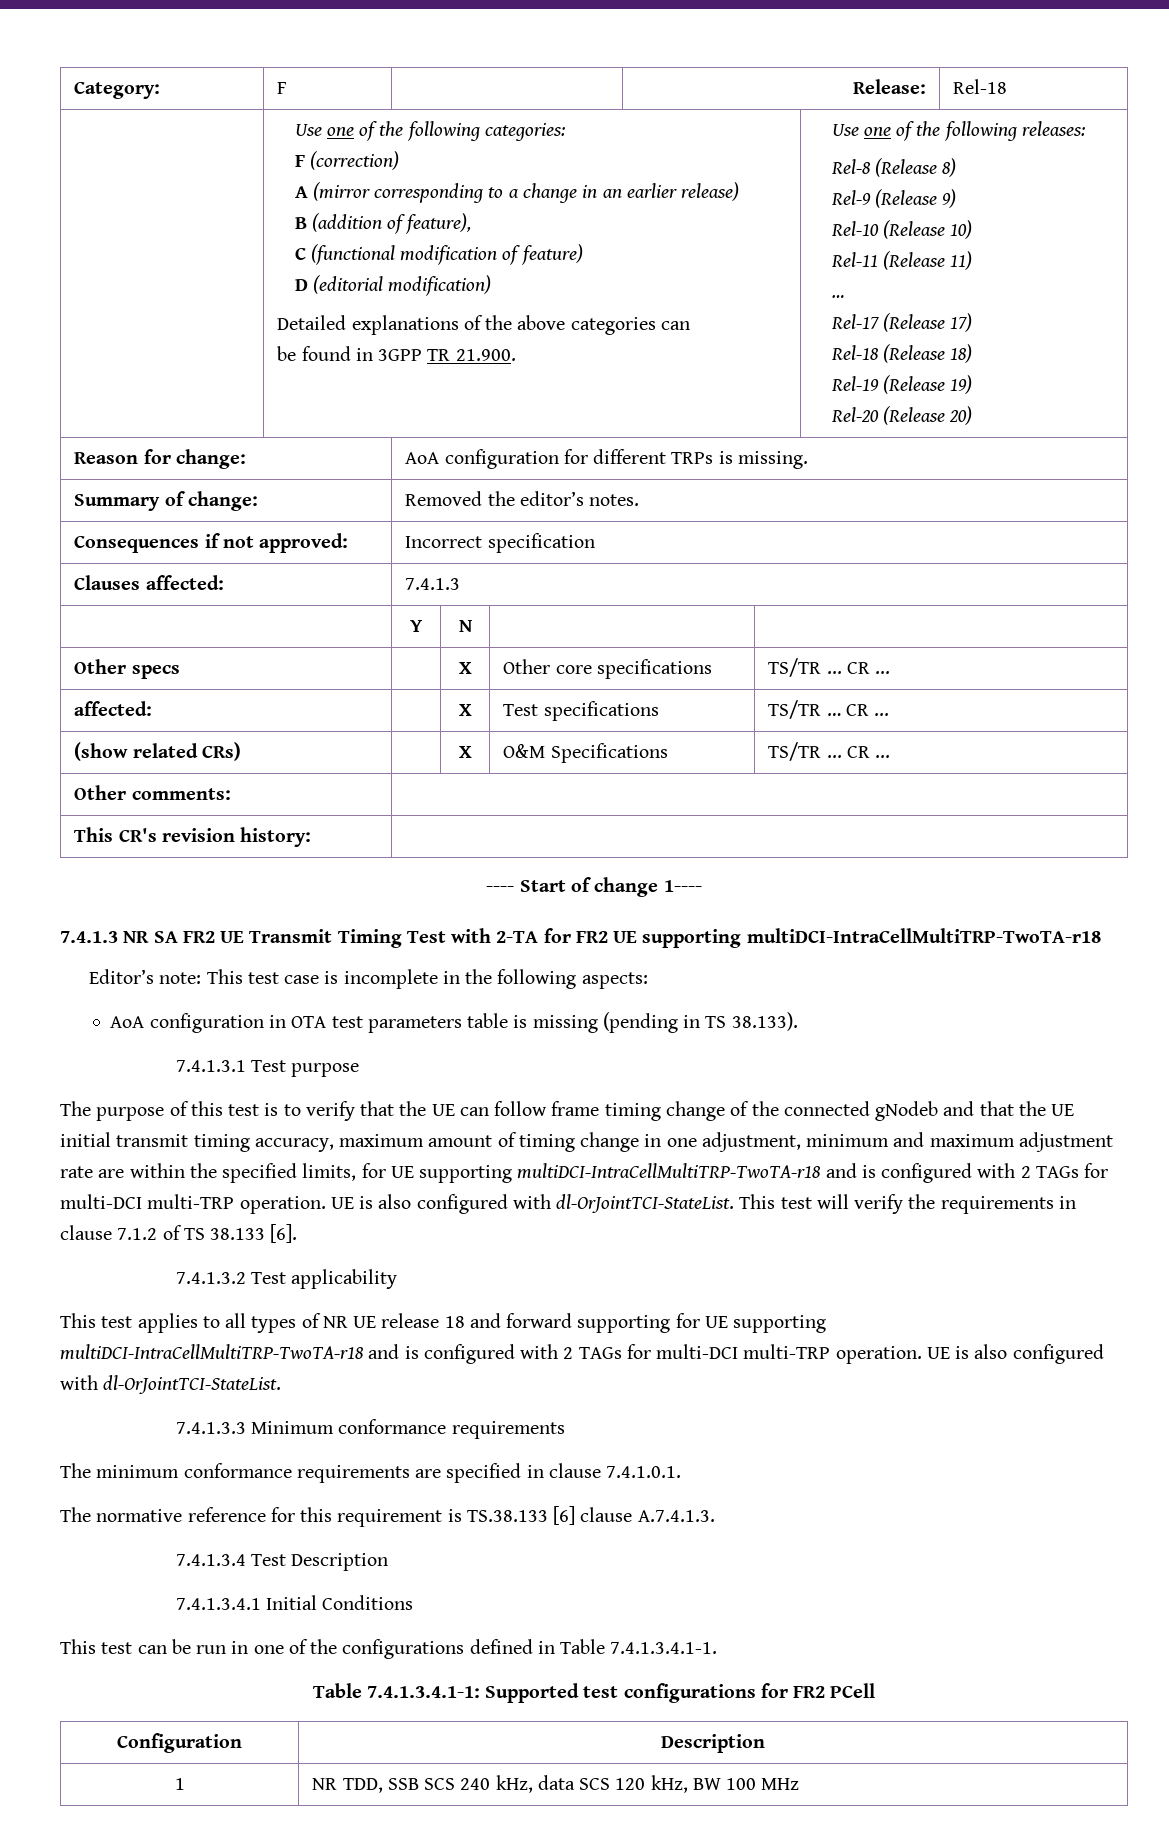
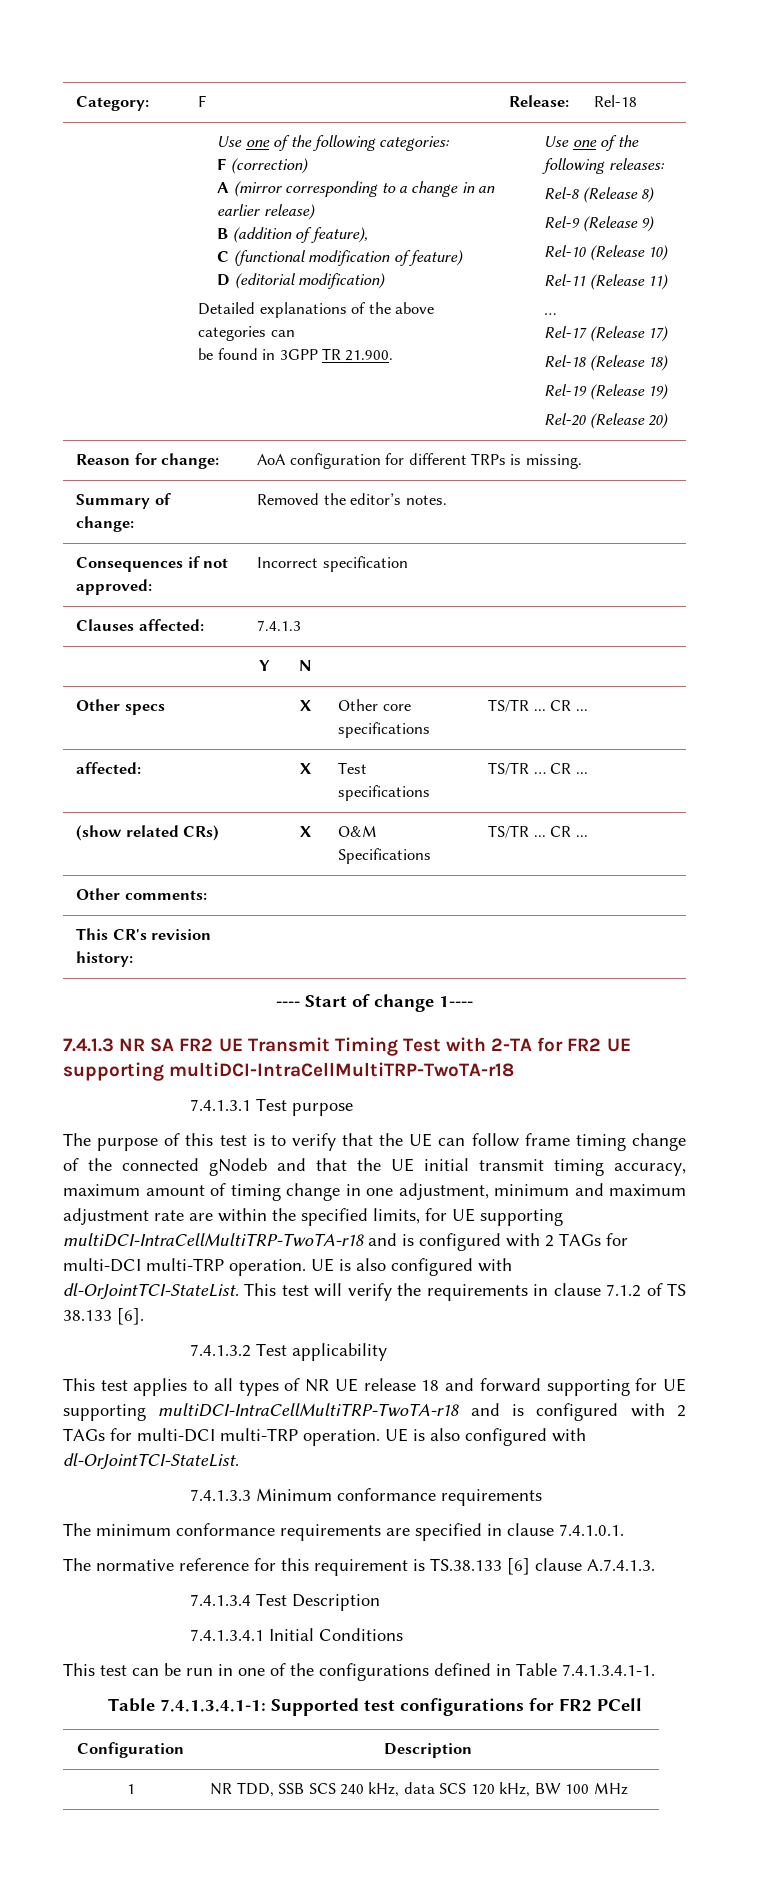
[88,969,648,989] [110,1012,798,1033] // Editor’s note: This test case is incomplete in the following aspects: // AoA configuration in OTA test parameters table is missing (pending in TS 38.133). -> (515, 1069) none

